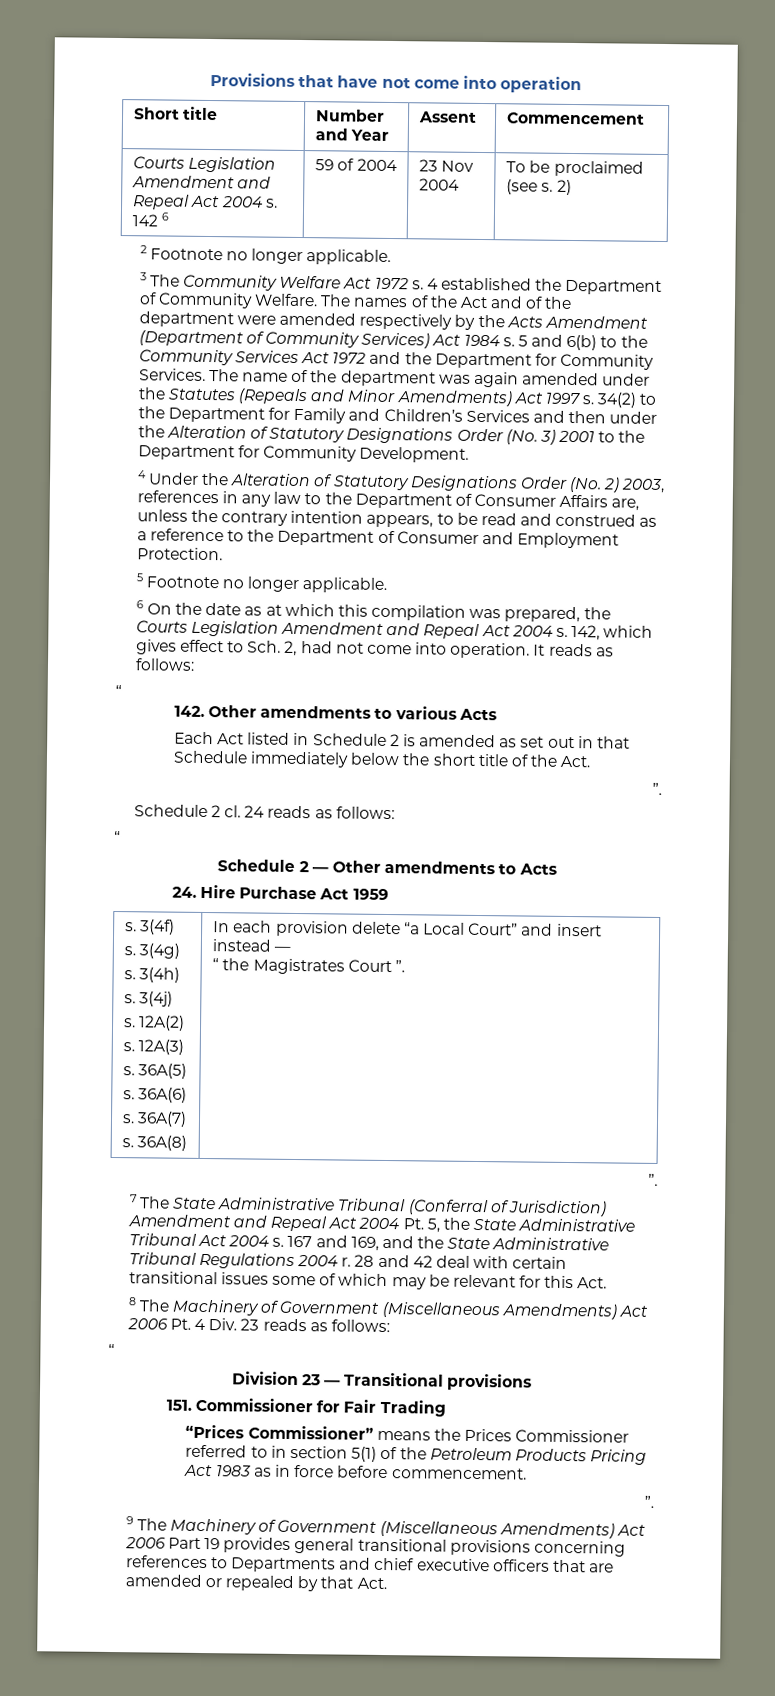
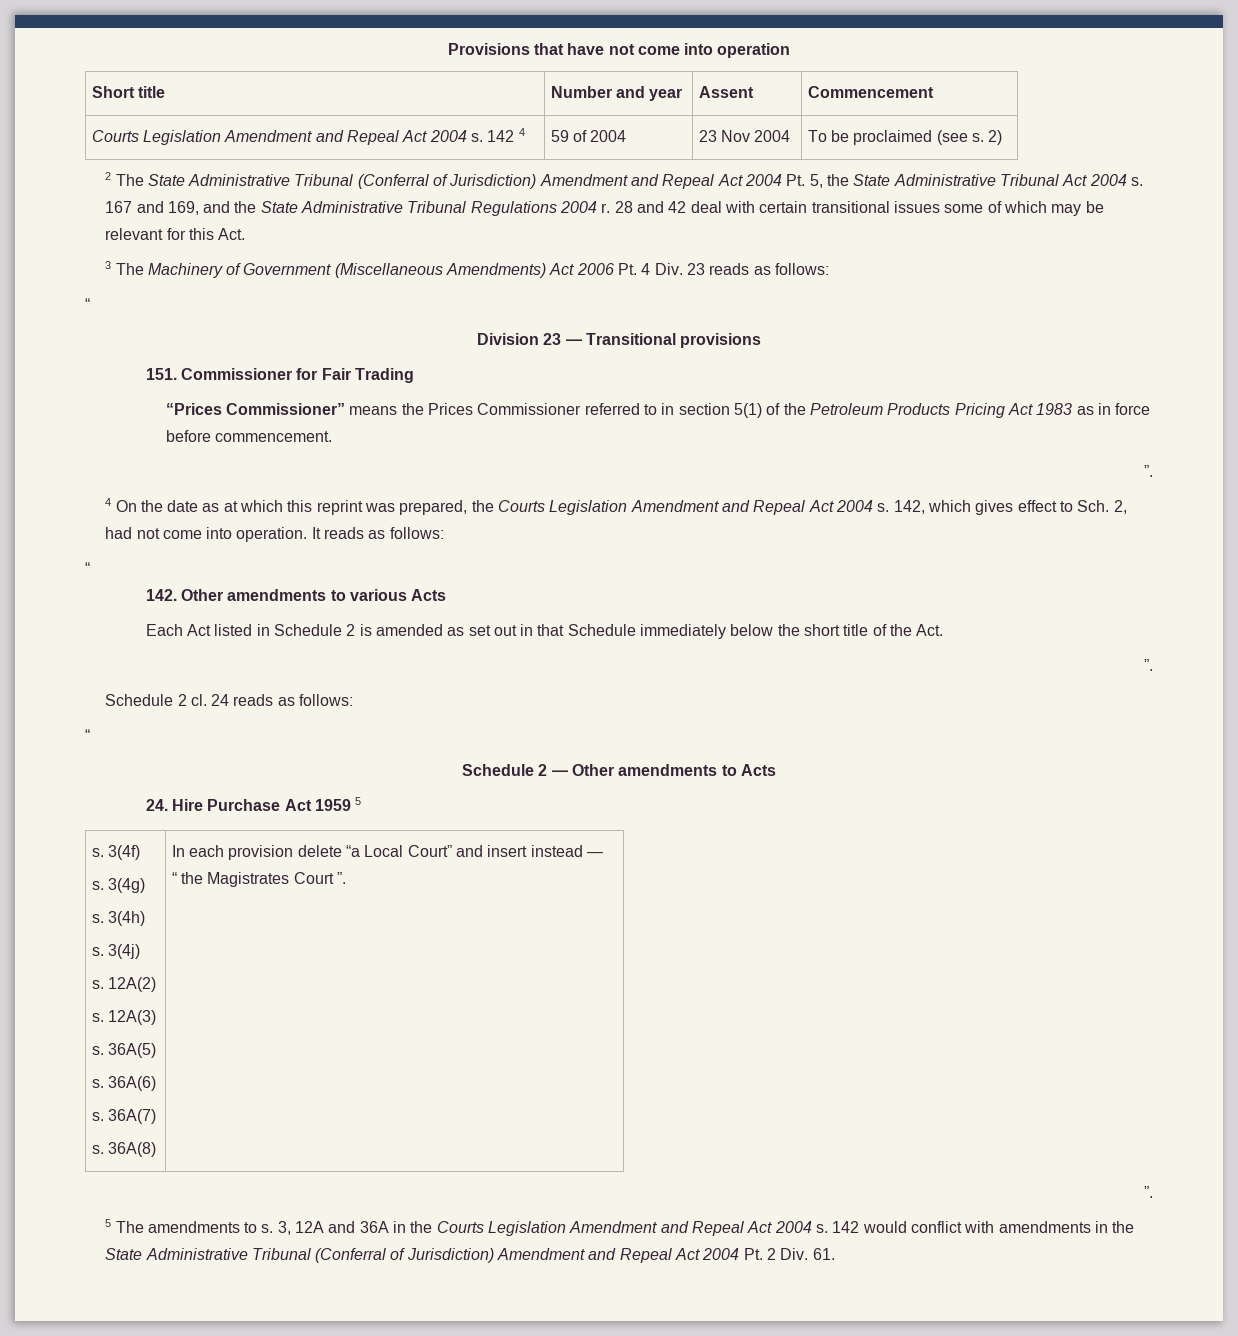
[350,129,390,141] Year -> [649,88,683,101] year
[161,212,170,221] 6 -> [518,128,525,136] 4
[149,248,392,266] [139,272,663,295] [138,292,573,309] [138,311,648,330] [138,330,648,351] [138,349,655,370] [138,368,651,388] [137,387,658,408] [137,406,658,424] [137,425,646,445] [137,445,470,463] [137,470,666,494] [136,490,640,511] [136,509,658,528] [136,528,620,549] [136,547,223,561] [135,573,388,593] [135,600,144,609] Footnote no longer applicable. // 3 The Community Welfare Act 1972 s. 4 established the Department of Community Welfare. The names of the Act and of the department were amended respectively by the Acts Amendment (Department of Community Services) Act 1984 s. 5 and 6(b) to the Community Services Act 1972 and the Department for Community Services. The name of the department was again amended under the Statutes (Repeals and Minor Amendments) Act 1997 s. 34(2) to the Department for Family and Children’s Services and then under the Alteration of Statutory Designations Order (No. 3) 2001 to the Department for Community Development. // 4 Under the Alteration of Statutory Designations Order (No. 2) 2003, references in any law to the Department of Consumer Affairs are, unless the contrary intention appears, to be read and construed as a reference to the Department of Consumer and Employment Protection. // 5 Footnote no longer applicable. // 6 -> [115,174,1143,189] [105,201,1104,216] [105,228,246,240] [105,261,830,278] [85,298,90,310] [476,333,762,348] [145,368,414,383] [165,403,1151,418] [165,430,333,442] [1144,465,1153,477] [105,498,112,506] The State Administrative Tribunal (Conferral of Jurisdiction) Amendment and Repeal Act 2004 Pt. 5, the State Administrative Tribunal Act 2004 s. 167 and 169, and the State Administrative Tribunal Regulations 2004 r. 28 and 42 deal with certain transitional issues some of which may be relevant for this Act. // 3 The Machinery of Government (Miscellaneous Amendments) Act 2006 Pt. 4 Div. 23 reads as follows: // “ // Division 23 — Transitional provisions // 151. Commissioner for Fair Trading // “Prices Commissioner” means the Prices Commissioner referred to in section 5(1) of the Petroleum Products Pricing Act 1983 as in force before commencement. // ”. // 4
[371,604,467,621] compilation -> [316,500,363,515] reprint
(389, 894) none -> [355,797,362,805] 5
[129,1194,170,1209] 7 The -> [105,1219,1135,1236] 5 The amendments to s. 3, 12A and 36A in the Courts Legislation Amendment and Repeal Act 2004 s. 142 would conflict with amendments in the
[426,1217,636,1233] [128,1233,610,1251] [128,1252,568,1270] [128,1271,608,1290] [127,1297,648,1320] [126,1318,390,1333] [108,1343,115,1357] [231,1371,533,1391] [165,1397,446,1417] [185,1424,630,1443] [185,1444,648,1465] [184,1464,527,1480] [644,1495,654,1508] [125,1516,646,1539] [124,1537,626,1557] [125,1555,615,1573] [124,1574,387,1592] 5, the State Administrative Tribunal Act 2004 s. 167 and 169, and the State Administrative Tribunal Regulations 2004 r. 28 and 42 deal with certain transitional issues some of which may be relevant for this Act. // 8 The Machinery of Government (Miscellaneous Amendments) Act 2006 Pt. 4 Div. 23 reads as follows: // “ // Division 23 — Transitional provisions // 151. Commissioner for Fair Trading // “Prices Commissioner” means the Prices Commissioner referred to in section 5(1) of the Petroleum Products Pricing Act 1983 as in force before commencement. // ”. // 9 The Machinery of Government (Miscellaneous Amendments) Act 2006 Part 19 provides general transitional provisions concerning references to Departments and chief executive officers that are amended or repealed by that Act. -> [767,1248,835,1260] 2 Div. 61.

